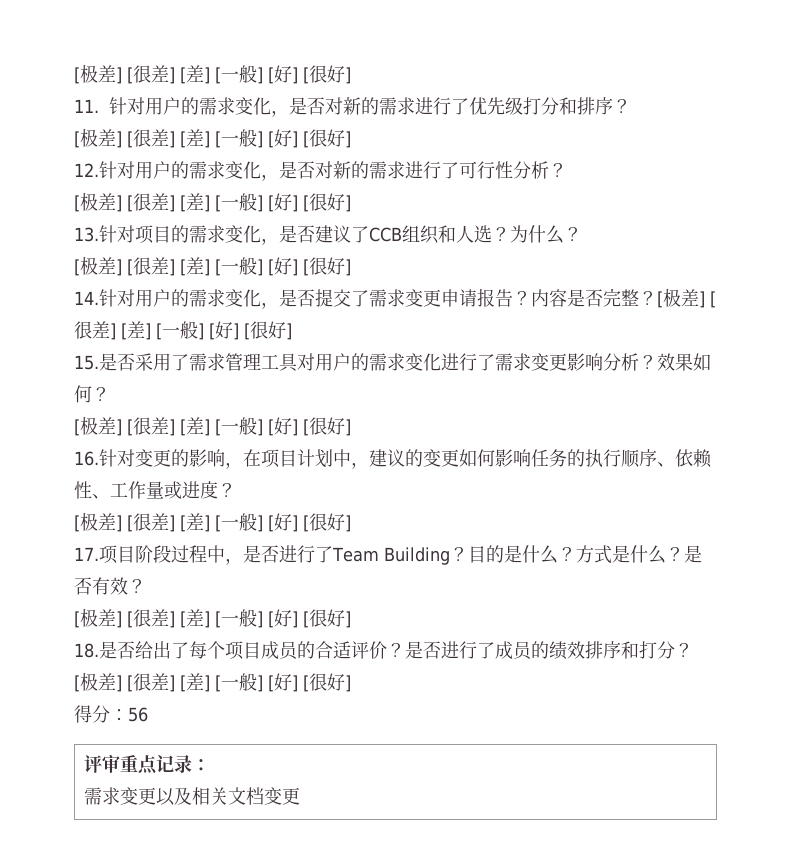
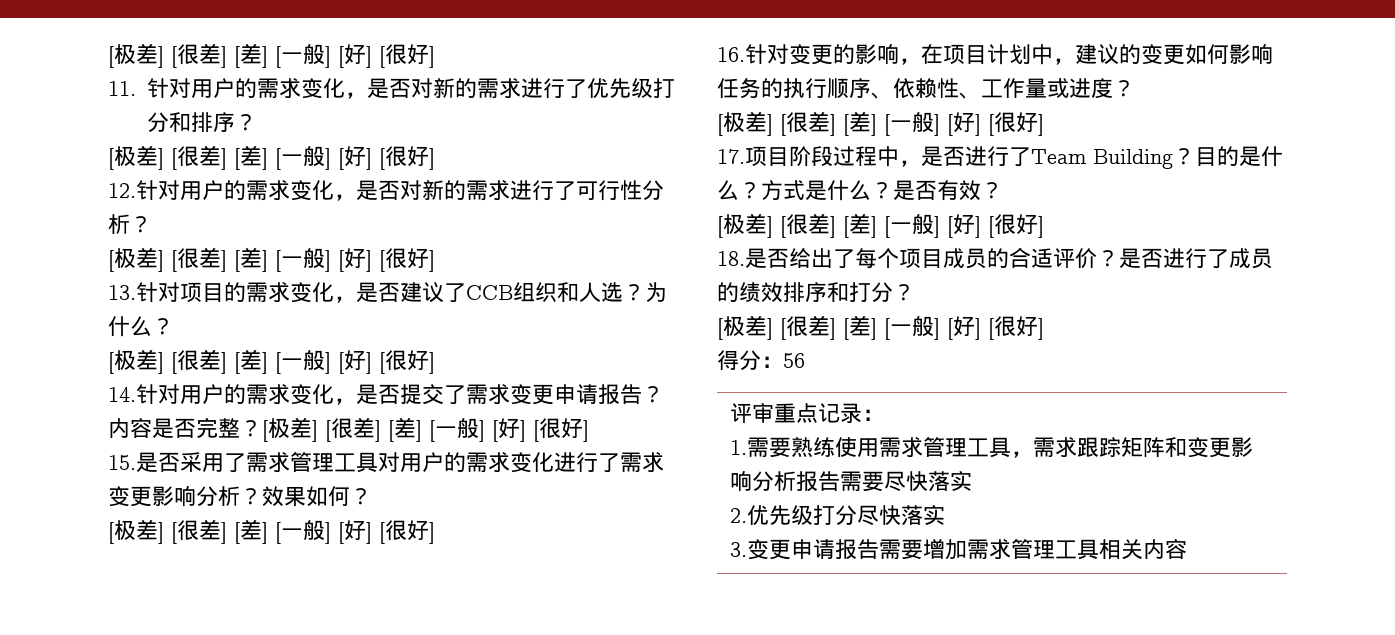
[83,787,300,806] 需求变更以及相关文档变更 -> [730,437,1254,458] [730,470,973,492] [730,505,946,526] [730,539,1188,560] 1.需要熟练使用需求管理工具，需求跟踪矩阵和变更影响分析报告需要尽快落实 // 2.优先级打分尽快落实 // 3.变更申请报告需要增加需求管理工具相关内容

